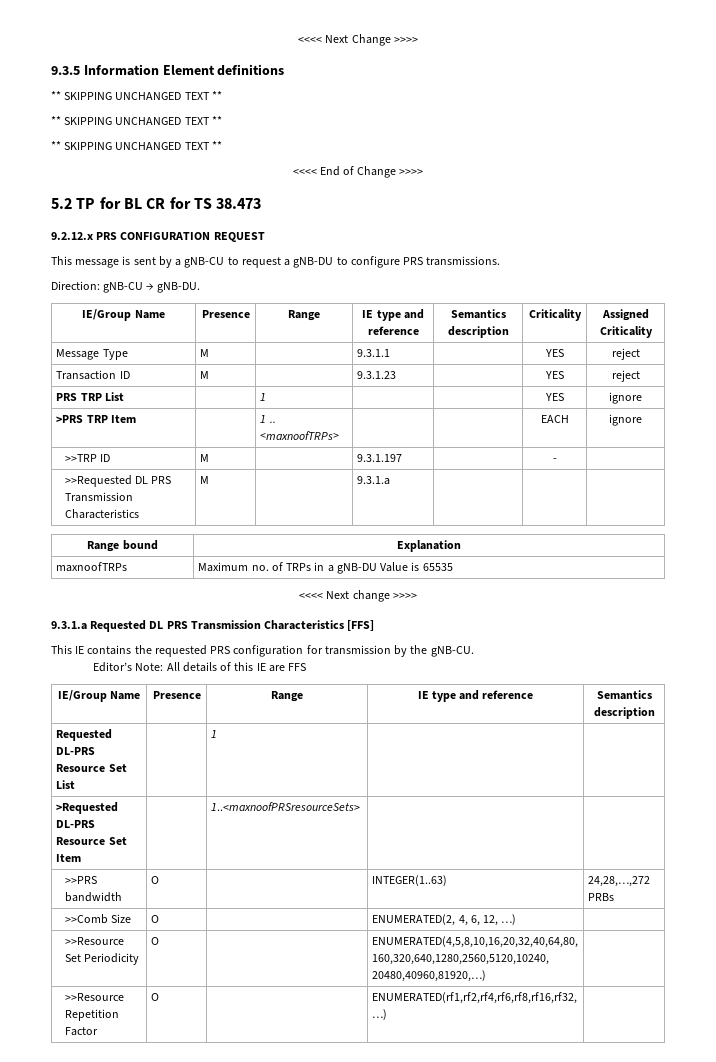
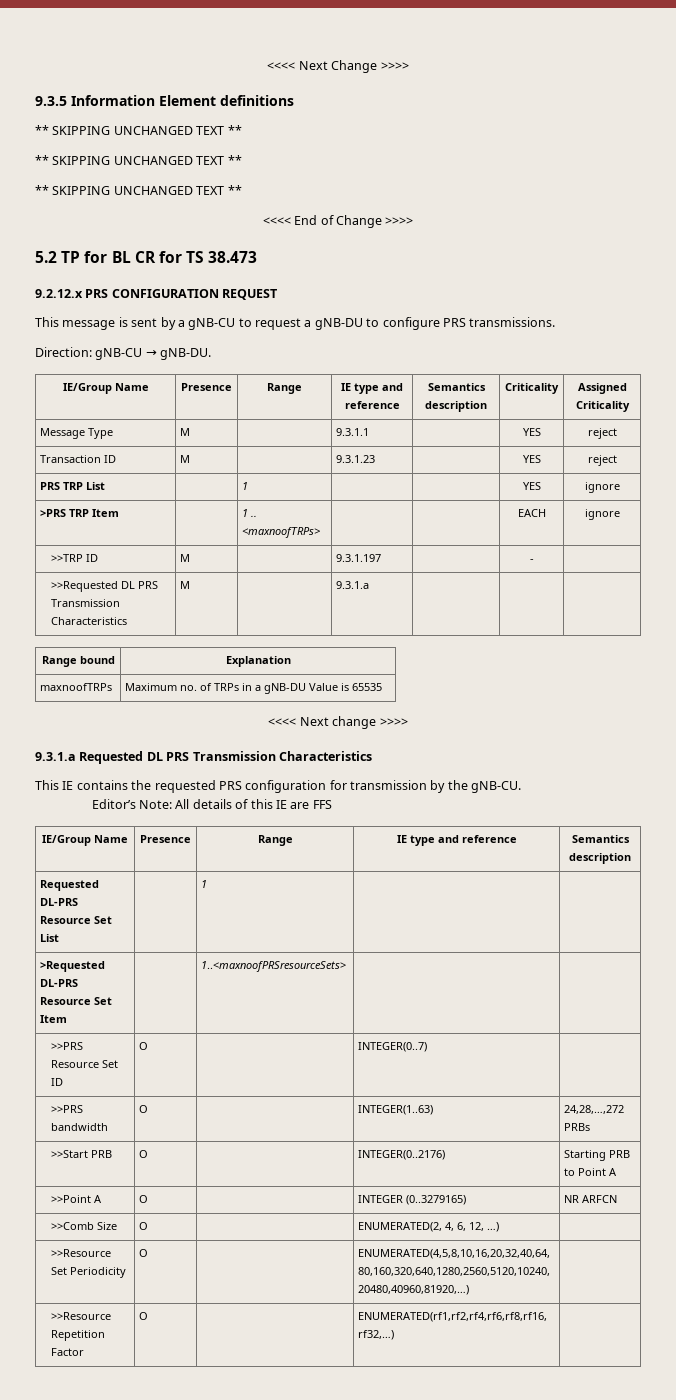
[347,620,375,631] [FFS] -> (372, 756) none
(361, 806) none -> [51,1042,84,1050] [51,1060,119,1068] [51,1078,64,1086] [139,1042,149,1050] [358,1042,428,1052] // >>PRS Resource Set ID | O | | INTEGER(0..7) |
(615, 897) none -> [51,1150,113,1158] [139,1150,149,1158] [358,1150,446,1160] [564,1150,631,1161] [564,1168,618,1176] [51,1195,103,1203] [139,1195,149,1203] [358,1195,467,1205] [564,1195,618,1203] // >>Start PRB | O | | INTEGER(0..2176) | Starting PRB to Point A // >>Point A | O | | INTEGER (0..3279165) | NR ARFCN

